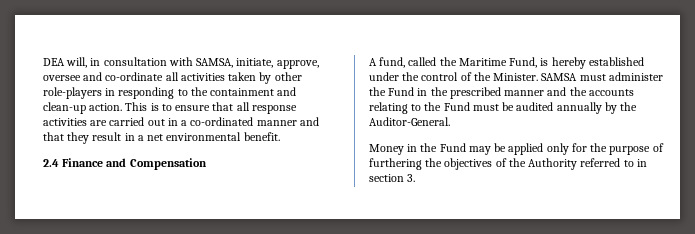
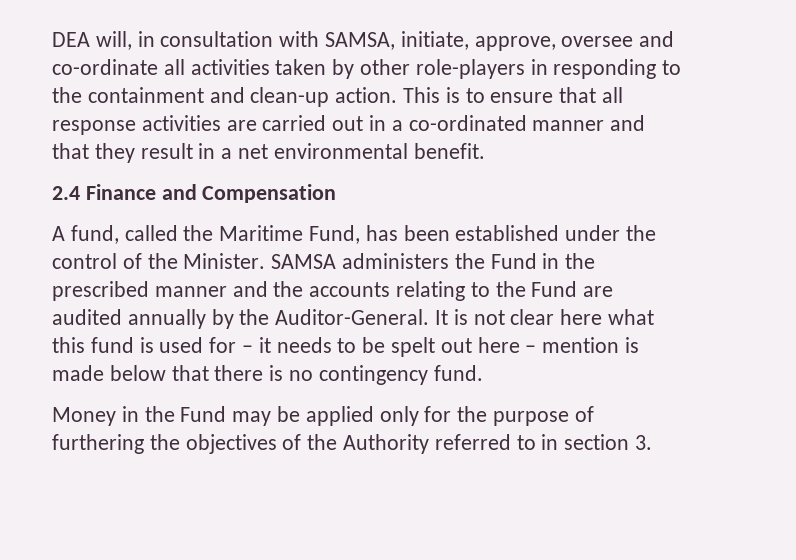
[540,57,586,69] is hereby -> [365,225,450,241] has been
[579,72,663,81] must administer -> [342,253,450,269] administers
[472,102,515,111] must be -> [583,286,614,297] are
(450, 121) none -> [435,309,655,325] [52,337,640,357] [52,365,483,385] It is not clear here what this fund is used for – it needs to be spelt out here – mention is made below that there is no contingency fund.

